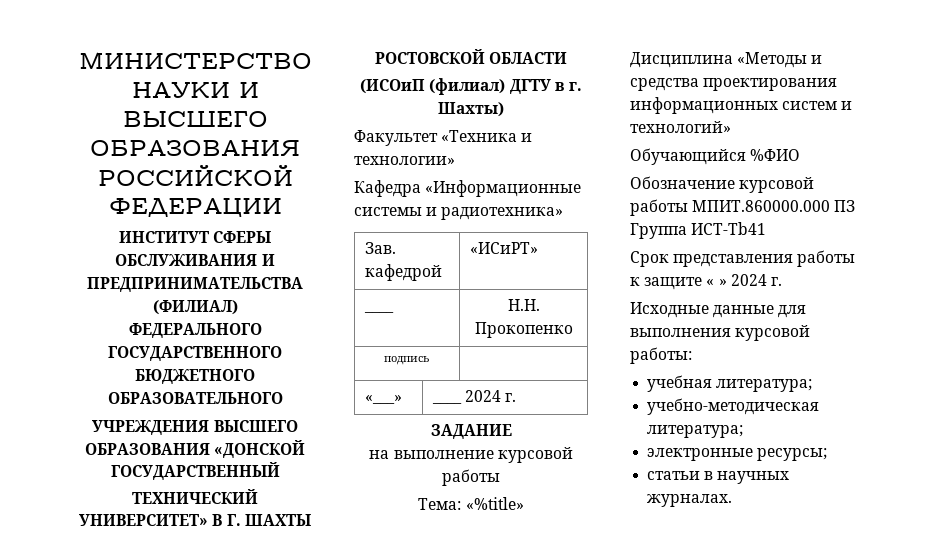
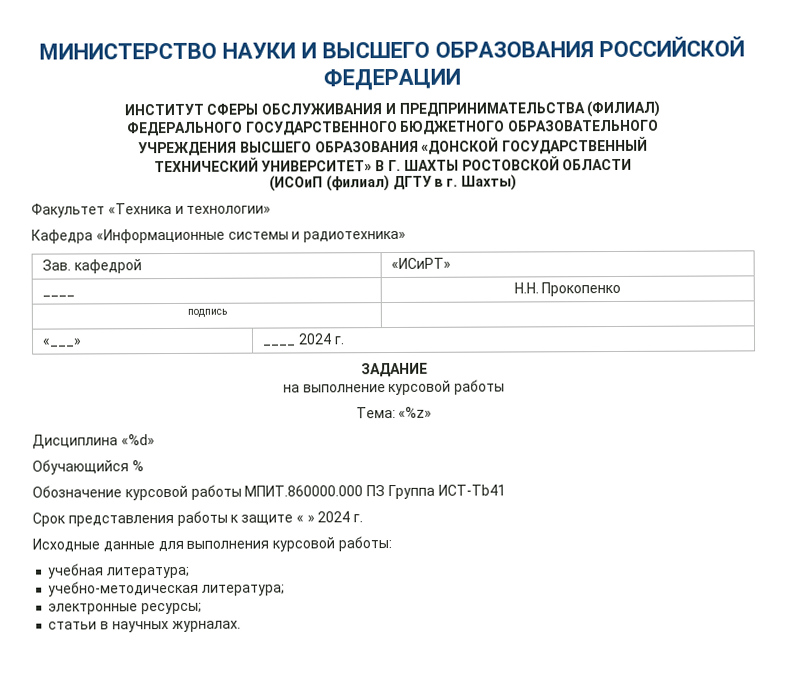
[465,497,524,510] «%title» -> [398,406,433,418] «%z»
[737,52,823,68] [630,78,838,91] [630,97,853,114] [630,121,731,133] «Методы и средства проектирования информационных систем и технологий» -> [120,434,155,446] «%d»
[750,149,801,161] %ФИО -> [131,460,144,472] %

